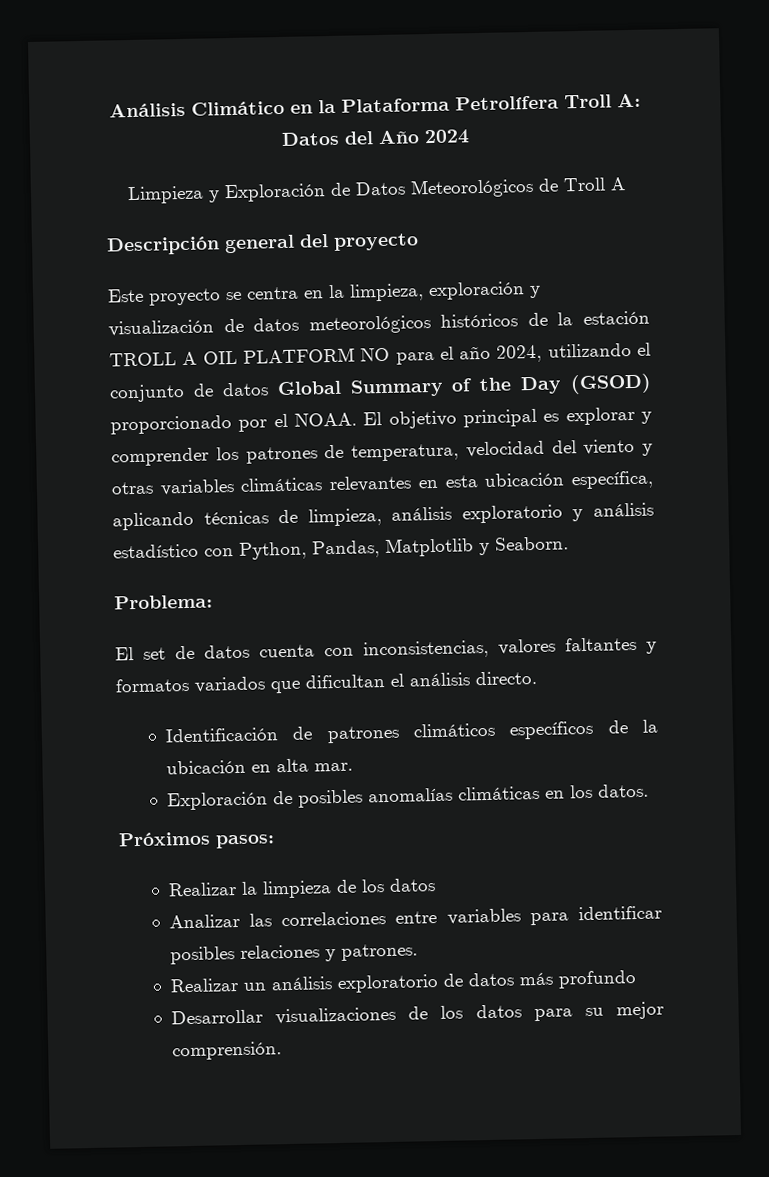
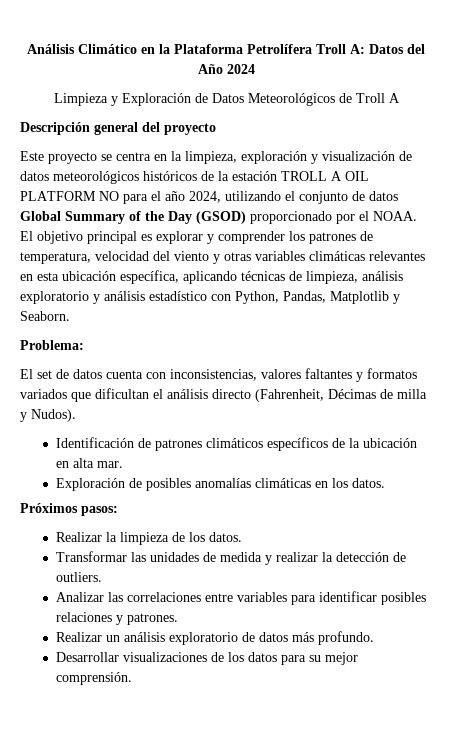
[475,670,537,686] directo. -> [212,389,427,402] [20,409,76,422] directo (Fahrenheit, Décimas de milla y Nudos).
[388,878,436,892] datos -> [208,532,242,542] [55,551,406,565] [55,572,102,582] datos. // Transformar las unidades de medida y realizar la detección de outliers.
[557,970,637,989] profundo -> [317,631,374,645] profundo.

